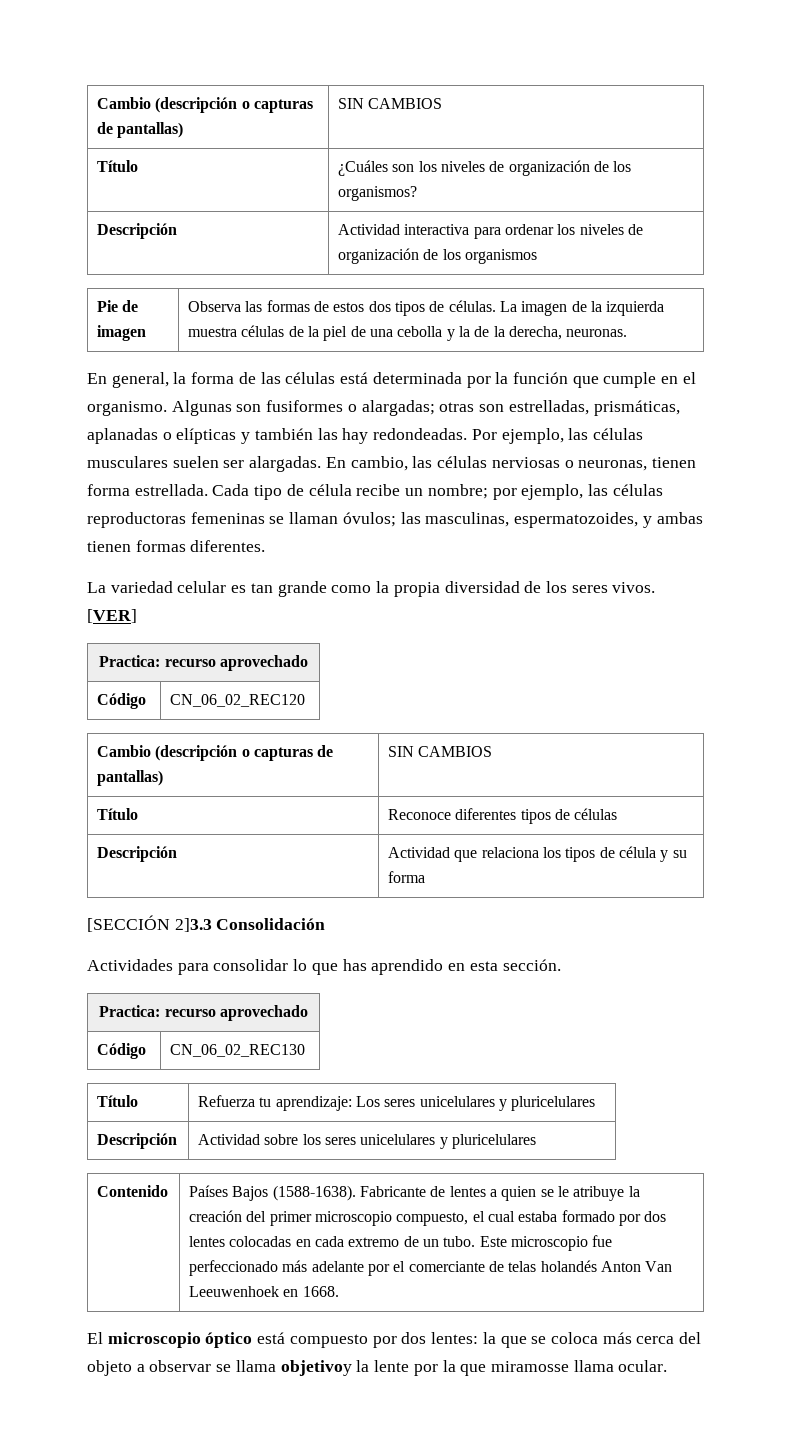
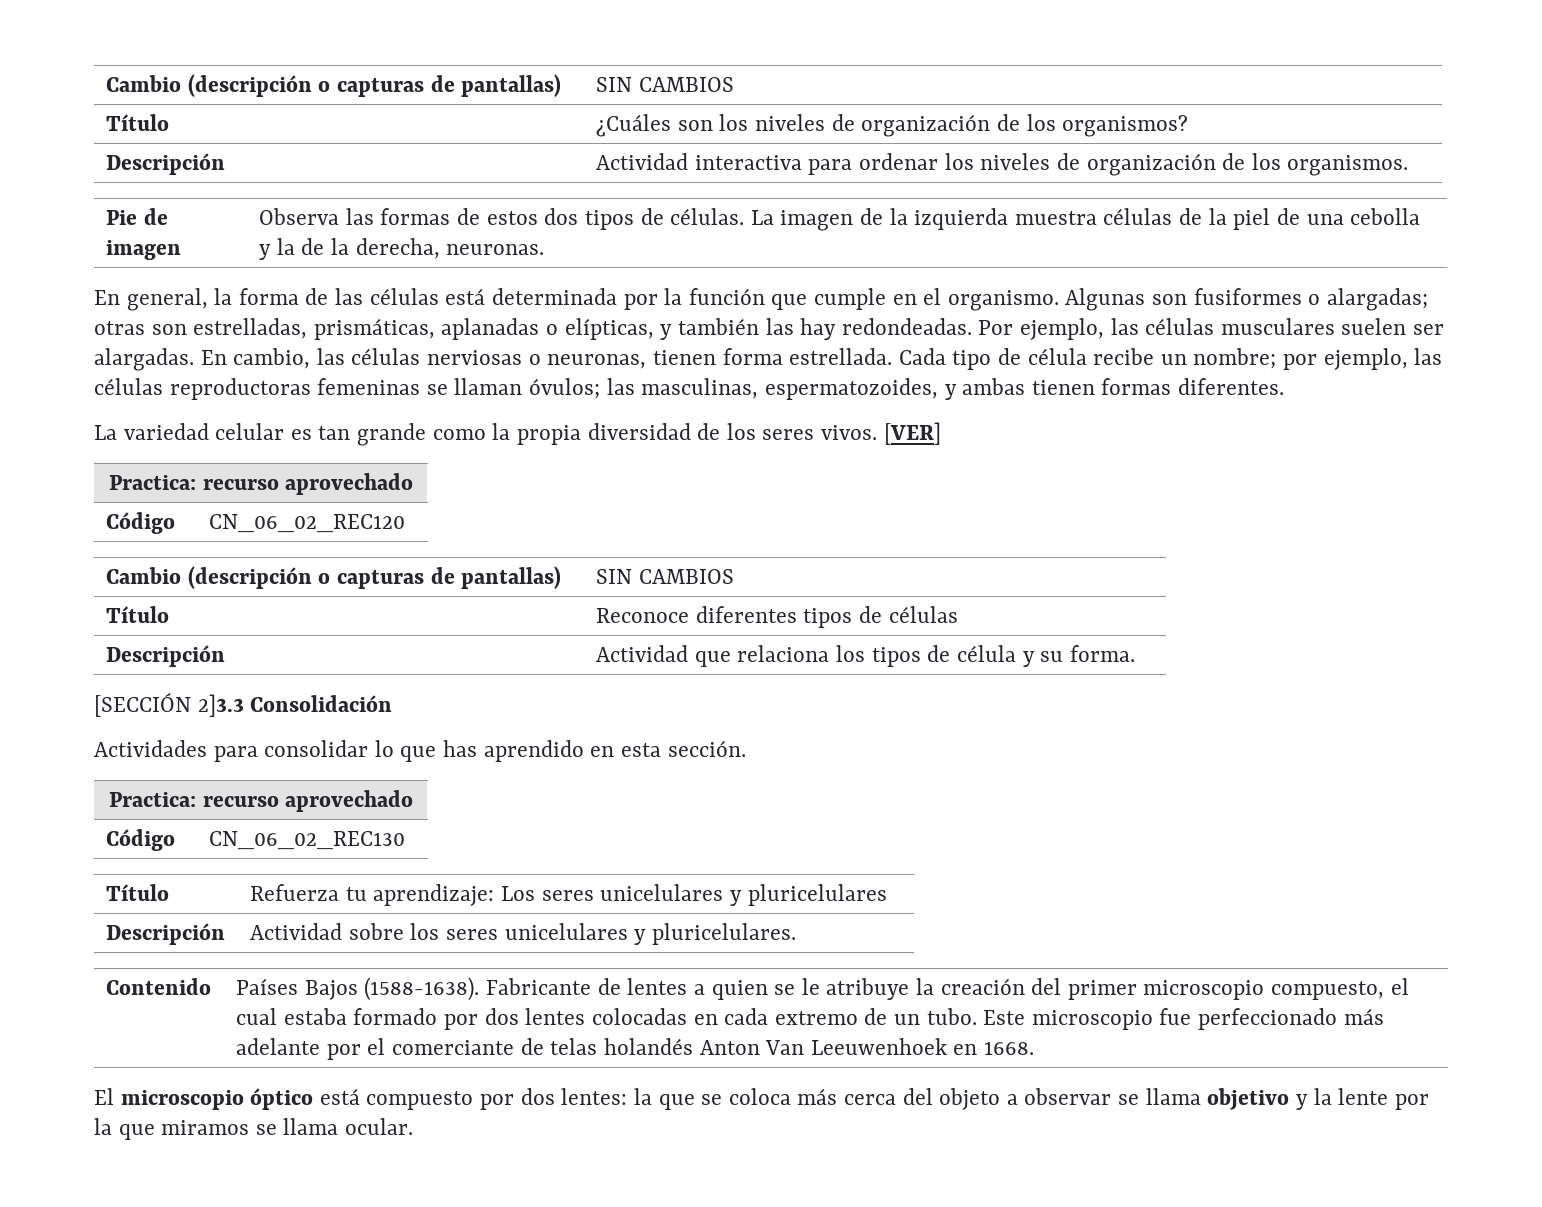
[465,249,538,264] organismos -> [1287,155,1409,176] organismos.
[176,428,237,444] elípticas -> [564,318,654,340] elípticas,
[388,871,426,883] forma -> [1069,645,1135,662] forma.
[451,1134,536,1149] pluricelulares -> [651,923,796,945] pluricelulares.
[280,1360,352,1376] objetivoy -> [1207,1088,1308,1110] objetivo y
[490,1361,569,1372] miramosse -> [161,1120,277,1135] miramos se

